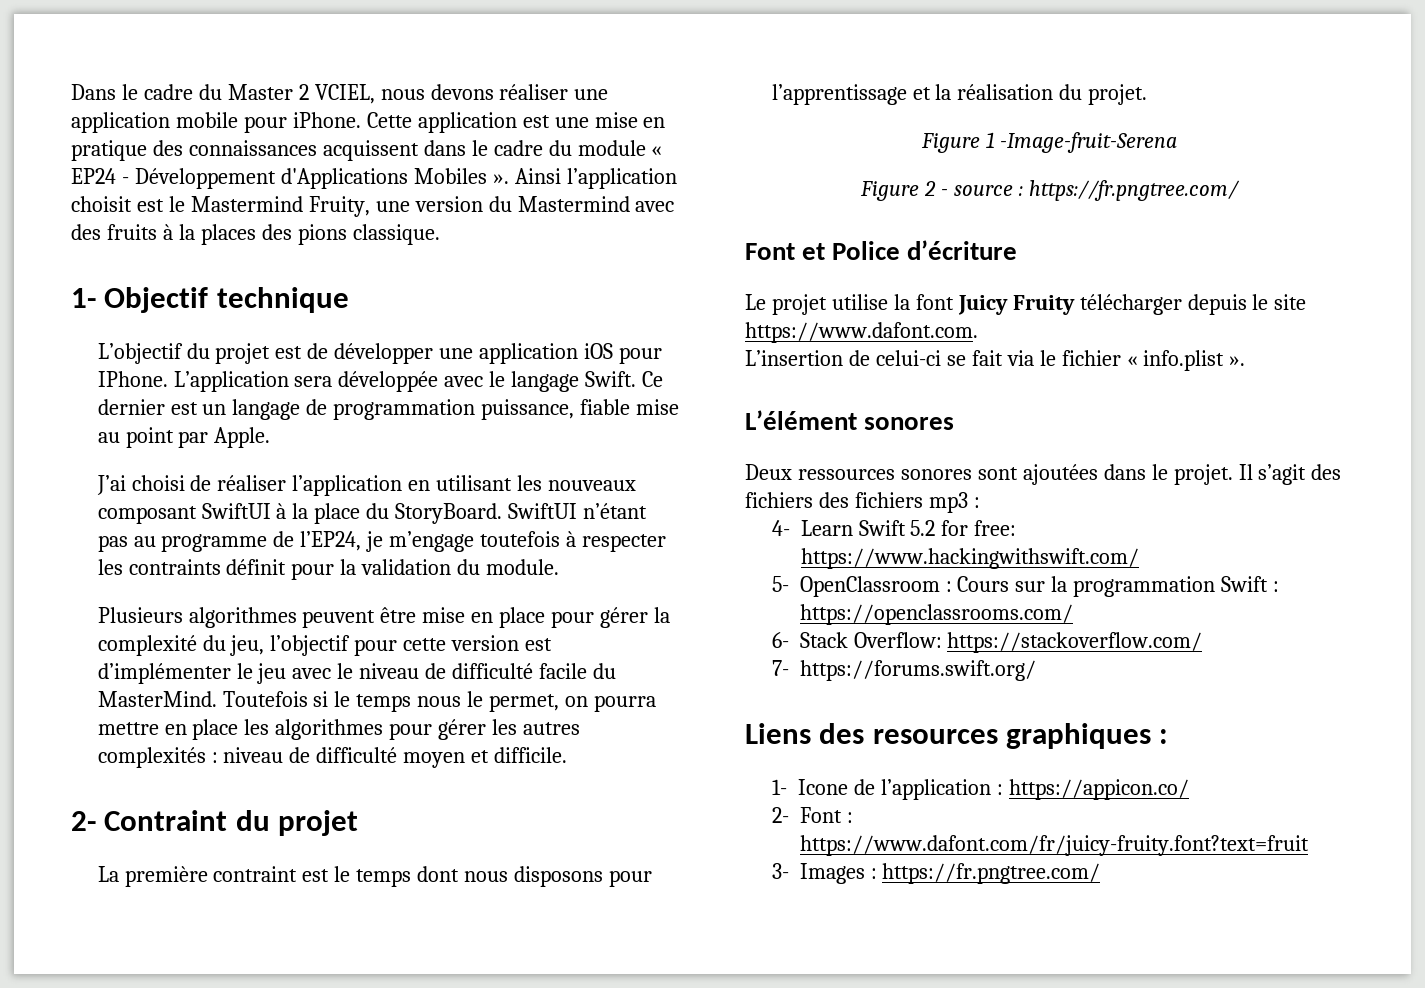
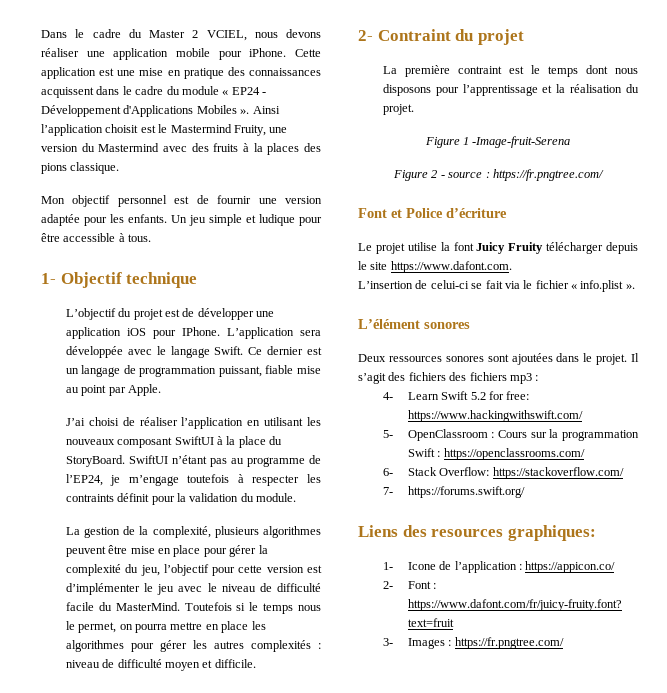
(440, 234) none -> [41,195,322,207] [41,214,322,226] [41,233,152,242] // Mon objectif personnel est de fournir une version adaptée pour les enfants. Un jeu simple et ludique pour être accessible à tous.
[481,399,575,420] puissance, -> [218,366,262,377] puissant,
[97,607,183,623] Plusieurs -> [65,526,259,538] La gestion de la complexité, plusieurs
[1006,723,1169,749] graphiques : -> [507,525,596,541] graphiques:

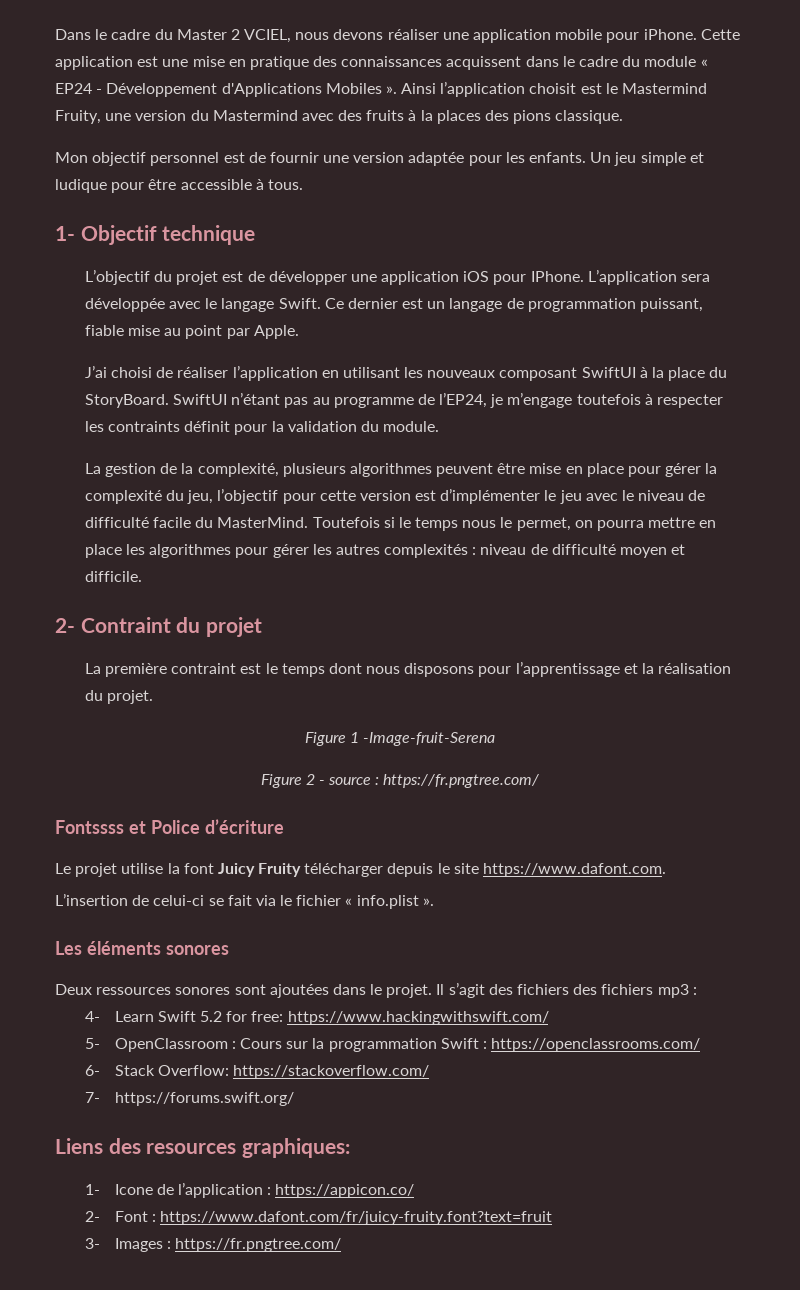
[358,208,387,218] Font -> [55,820,124,834] Fontssss
[358,319,420,329] L’élément -> [55,941,161,955] Les éléments

